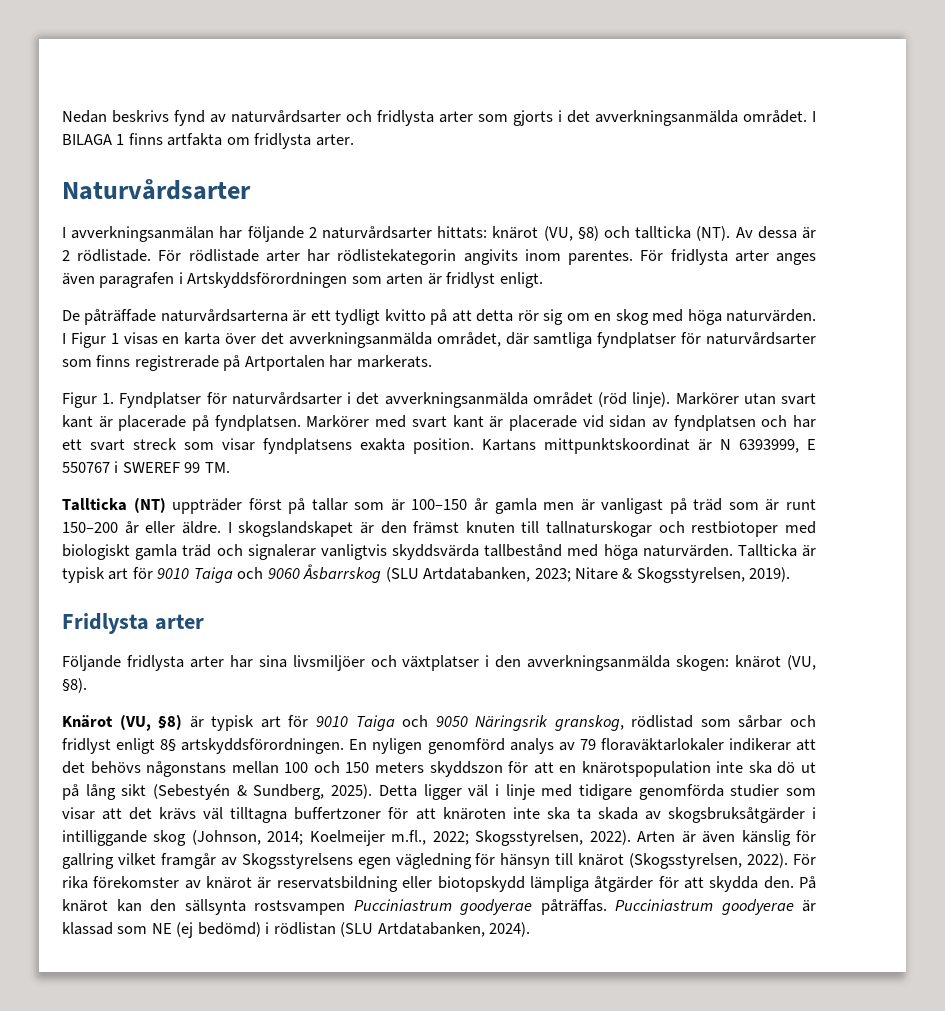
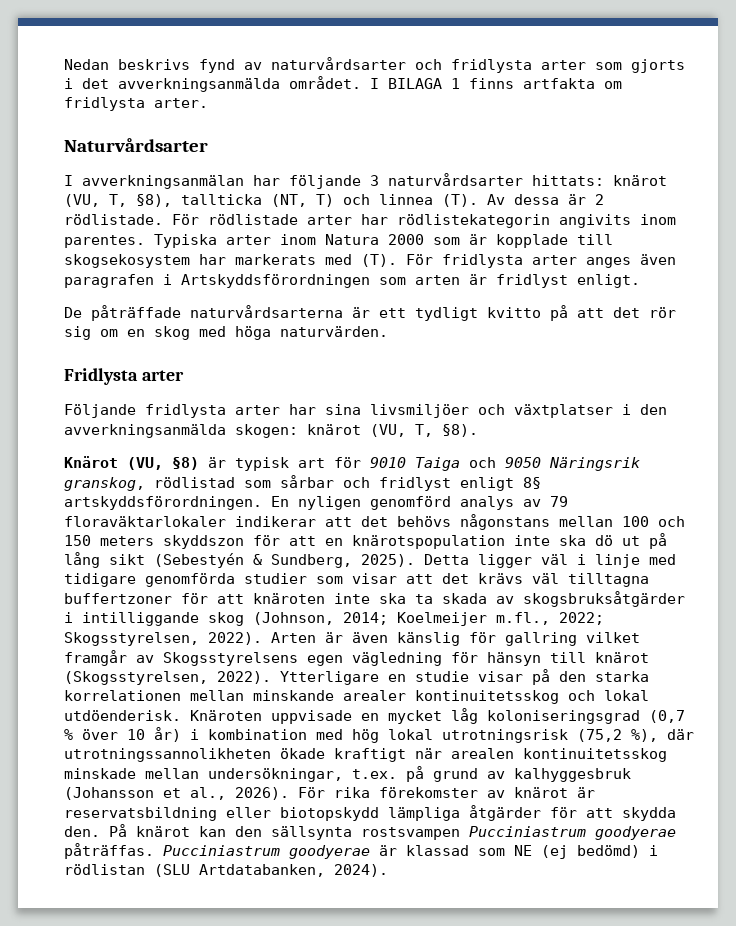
[308,227,317,238] 2 -> [370,175,379,186] 3
[577,226,731,241] §8) och tallticka (NT). -> [109,194,478,207] T, §8), tallticka (NT, T) och linnea (T).
(634, 257) none -> [154,234,613,248] [64,254,397,268] Typiska arter inom Natura 2000 som är kopplade till skogsekosystem har markerats med (T).
[476,309,514,322] detta -> [613,307,640,318] det
[62,332,816,348] [62,355,432,371] [62,392,817,408] [62,415,816,431] [62,438,816,454] [62,461,230,473] [62,497,816,514] [62,521,816,537] [62,544,816,560] [62,564,791,583] I Figur 1 visas en karta över det avverkningsanmälda området, där samtliga fyndplatser för naturvårdsarter som finns registrerade på Artportalen har markerats. // Figur 1. Fyndplatser för naturvårdsarter i det avverkningsanmälda området (röd linje). Markörer utan svart kant är placerade på fyndplatsen. Markörer med svart kant är placerade vid sidan av fyndplatsen och har ett svart streck som visar fyndplatsens exakta position. Kartans mittpunktskoordinat är N 6393999, E 550767 i SWEREF 99 TM. // Tallticka (NT) uppträder först på tallar som är 100–150 år gamla men är vanligast på träd som är runt 150–200 år eller äldre. I skogslandskapet är den främst knuten till tallnaturskogar och restbiotoper med biologiskt gamla träd och signalerar vanligtvis skyddsvärda tallbestånd med höga naturvärden. Tallticka är typisk art för 9010 Taiga och 9060 Åsbarrskog (SLU Artdatabanken, 2023; Nitare & Skogsstyrelsen, 2019). -> (388, 331) none
(816, 662) none -> [415,424,433,437] T,
(789, 860) none -> [280,669,649,685] [64,690,649,704] [64,708,685,724] [64,727,694,743] [64,748,667,762] [64,766,631,782] [64,787,289,800] Ytterligare en studie visar på den starka korrelationen mellan minskande arealer kontinuitetsskog och lokal utdöenderisk. Knäroten uppvisade en mycket låg koloniseringsgrad (0,7 % över 10 år) i kombination med hög lokal utrotningsrisk (75,2 %), där utrotningssannolikheten ökade kraftigt när arealen kontinuitetsskog minskade mellan undersökningar, t.ex. på grund av kalhyggesbruk (Johansson et al., 2026).

